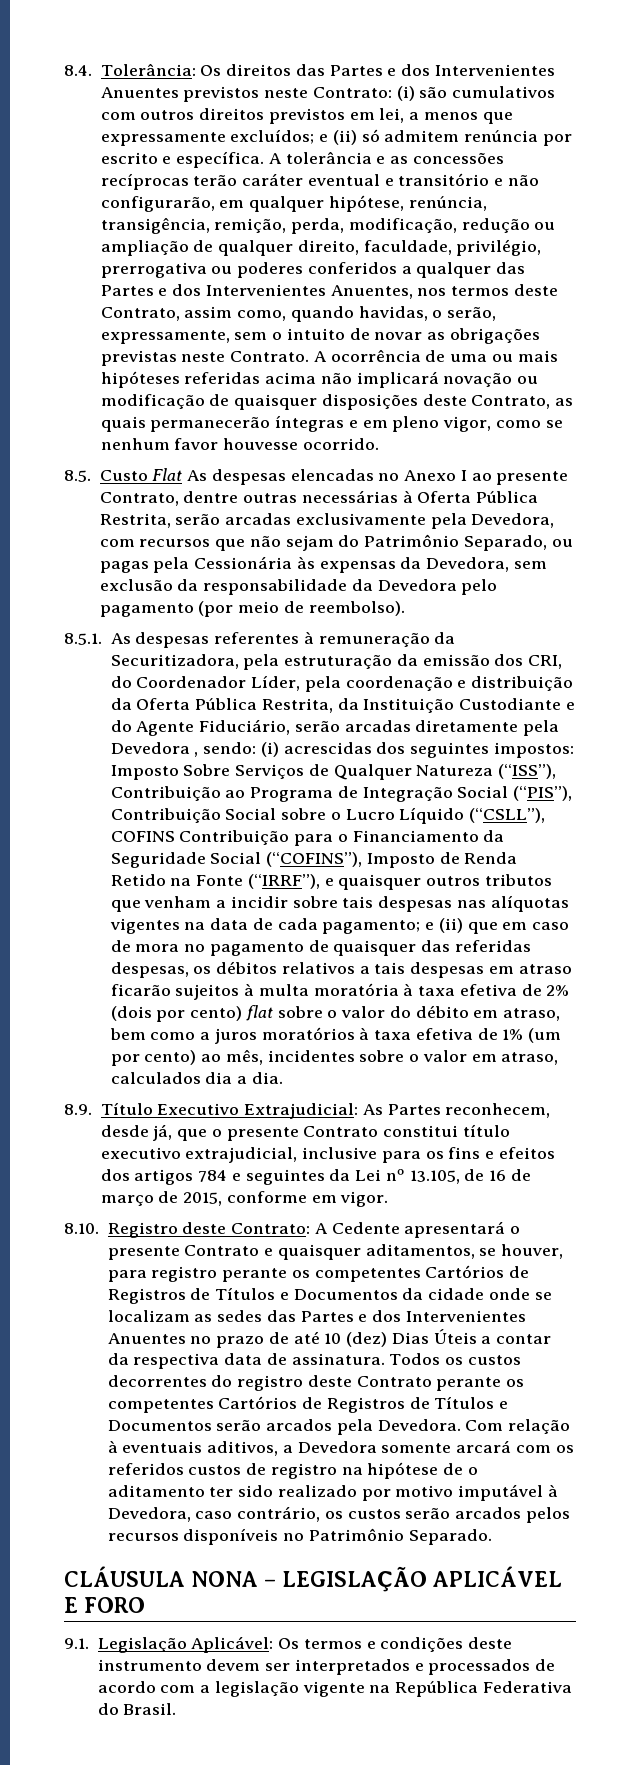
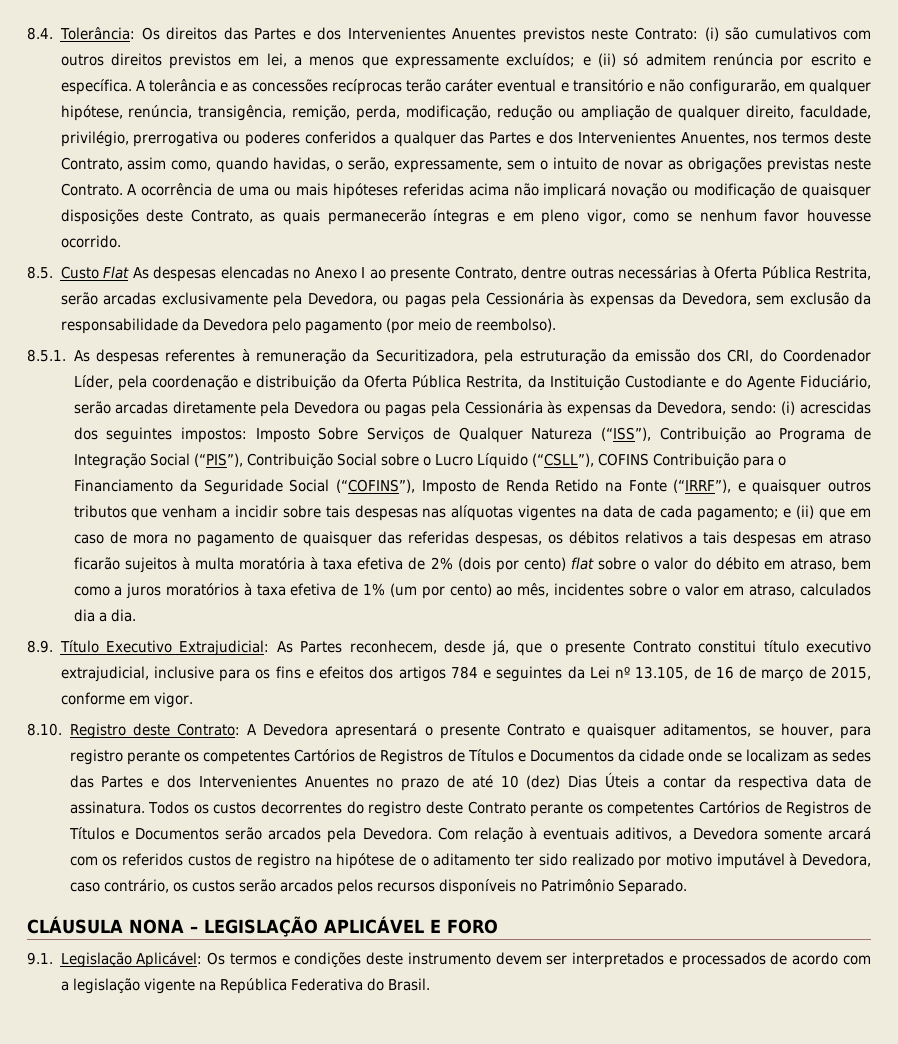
[99,534,547,551] com recursos que não sejam do Patrimônio Separado, -> (377, 299) none
[194,752,199,757] , -> [363,401,727,417] ou pagas pela Cessionária às expensas da Devedora,
[331,1222,400,1234] Cedente -> [263,723,329,736] Devedora

